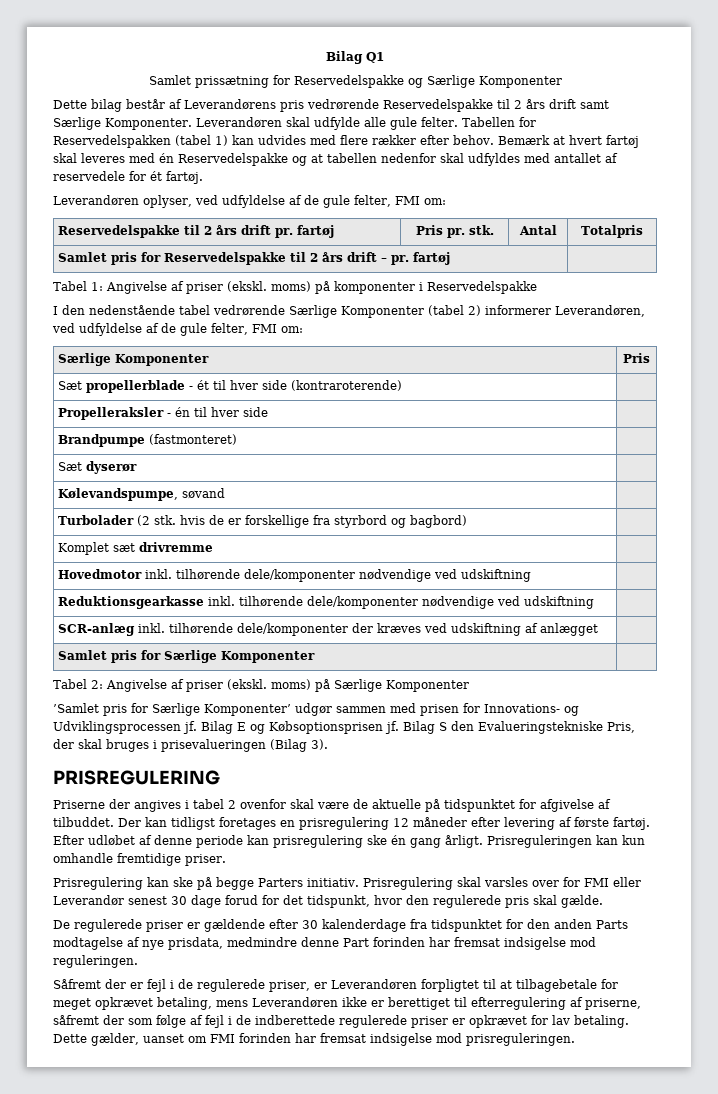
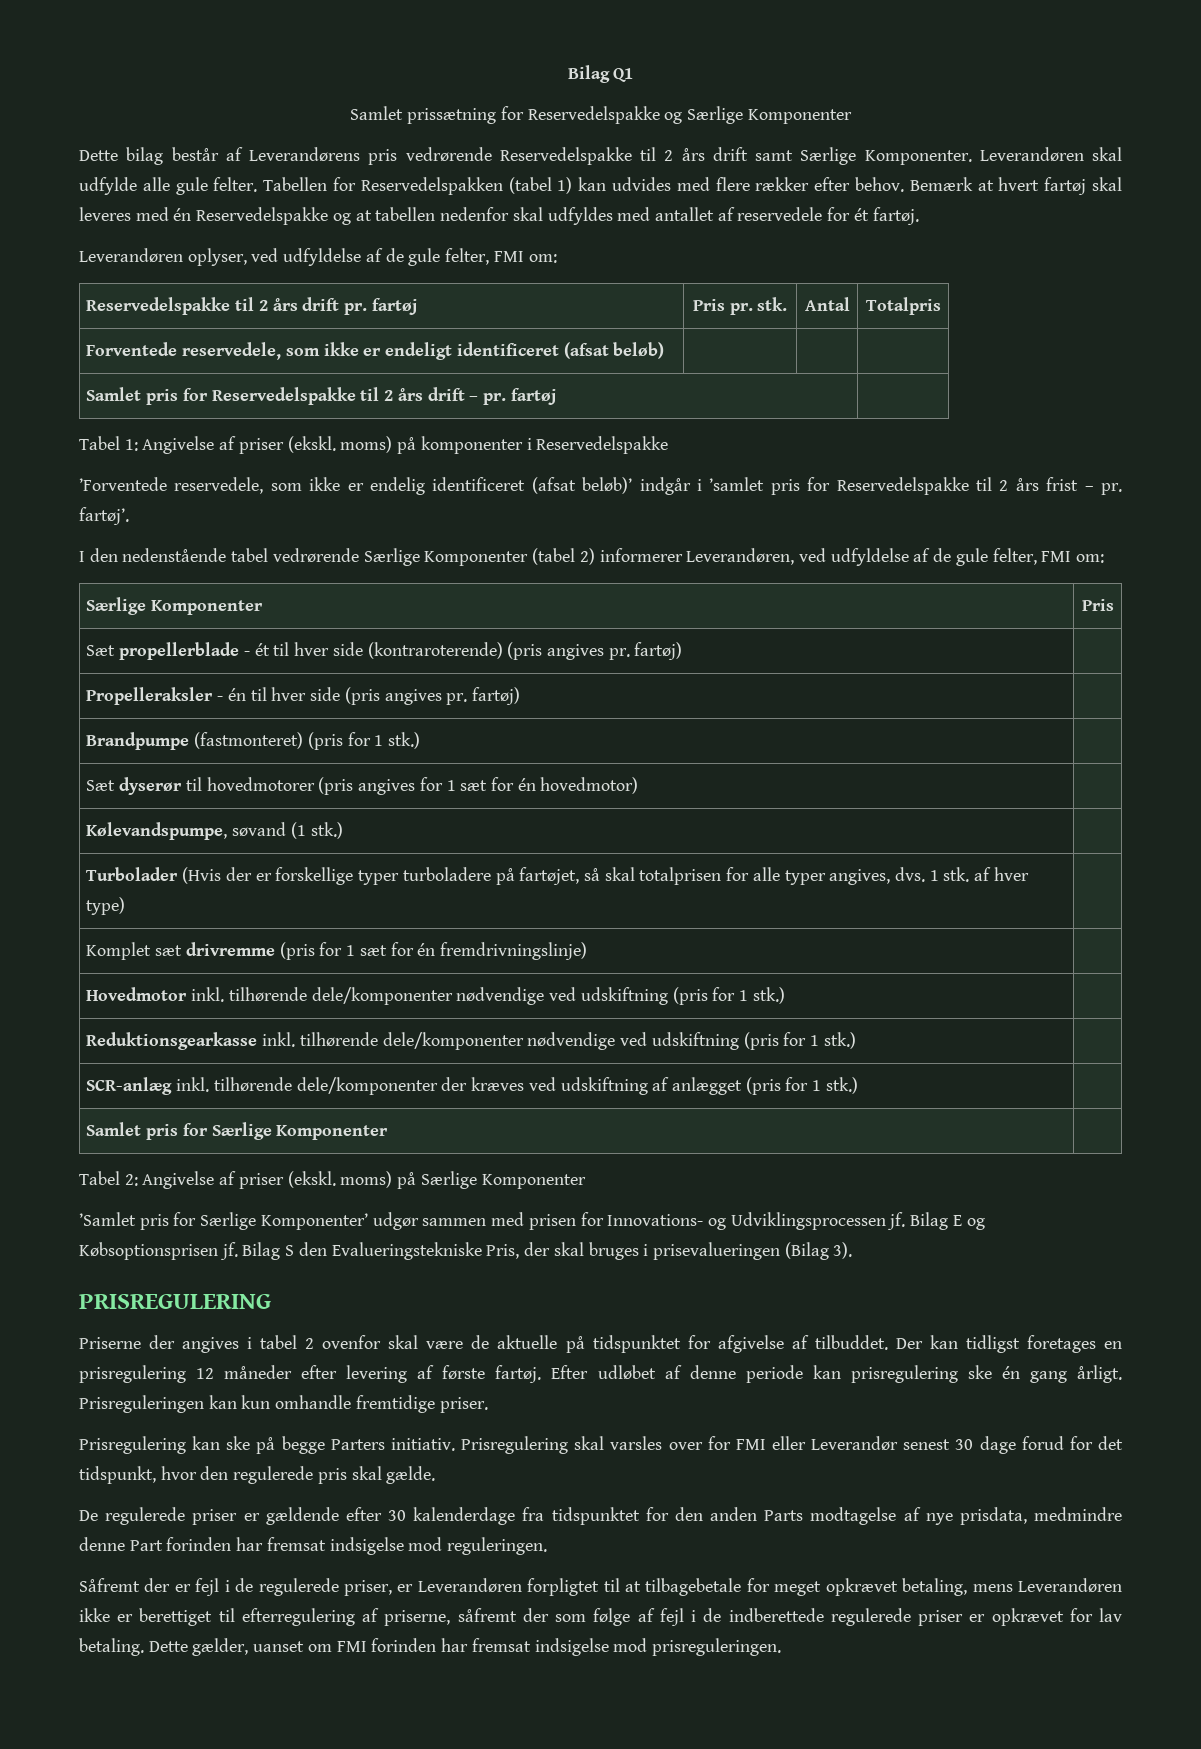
(644, 231) none -> [86,342,665,360] // Forventede reservedele, som ikke er endeligt identificeret (afsat beløb) | | |
(537, 287) none -> [79,477,1122,495] [79,507,129,525] // ’Forventede reservedele, som ikke er endelig identificeret (afsat beløb)’ indgår i ’samlet pris for Reservedelspakke til 2 års frist – pr. fartøj’.
(403, 385) none -> [507,642,683,660] (pris angives pr. fartøj)
[58,434,238,447] [58,461,138,474] | // Brandpumpe (fastmonteret) | // Sæt dyserør -> [344,687,520,705] [86,732,421,750] [86,777,639,795] (pris angives pr. fartøj) | // Brandpumpe (fastmonteret) (pris for 1 stk.) | // Sæt dyserør til hovedmotorer (pris angives for 1 sæt for én hovedmotor)
(226, 493) none -> [290,822,343,839] (1 stk.)
[137,515,468,528] [58,542,214,555] (2 stk. hvis de er forskellige fra styrbord og bagbord) | // Komplet sæt drivremme -> [182,867,1029,885] [86,897,126,915] [86,942,587,960] (Hvis der er forskellige typer turboladere på fartøjet, så skal totalprisen for alle typer angives, dvs. 1 stk. af hver type) | // Komplet sæt drivremme (pris for 1 sæt for én fremdrivningslinje)
(532, 575) none -> [672,987,785,1005] (pris for 1 stk.)
(595, 602) none -> [743,1032,856,1050] (pris for 1 stk.)
(599, 629) none -> [745,1077,858,1095] (pris for 1 stk.)

